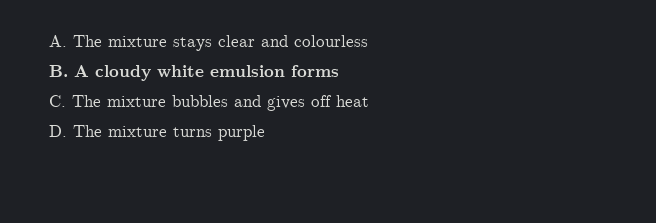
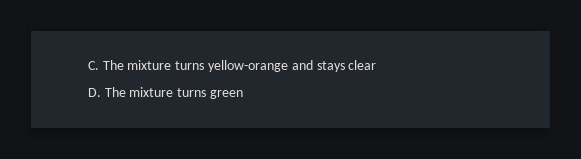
[49,35,369,51] [49,65,340,81] [49,95,370,111] A. The mixture stays clear and colourless // B. A cloudy white emulsion forms // C. The mixture bubbles and gives off heat -> [87,60,377,72] C. The mixture turns yellow-orange and stays clear
[218,125,266,141] purple -> [210,90,244,99] green

